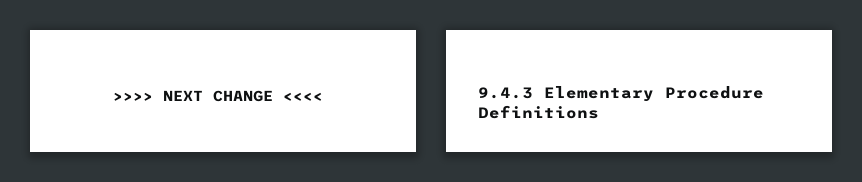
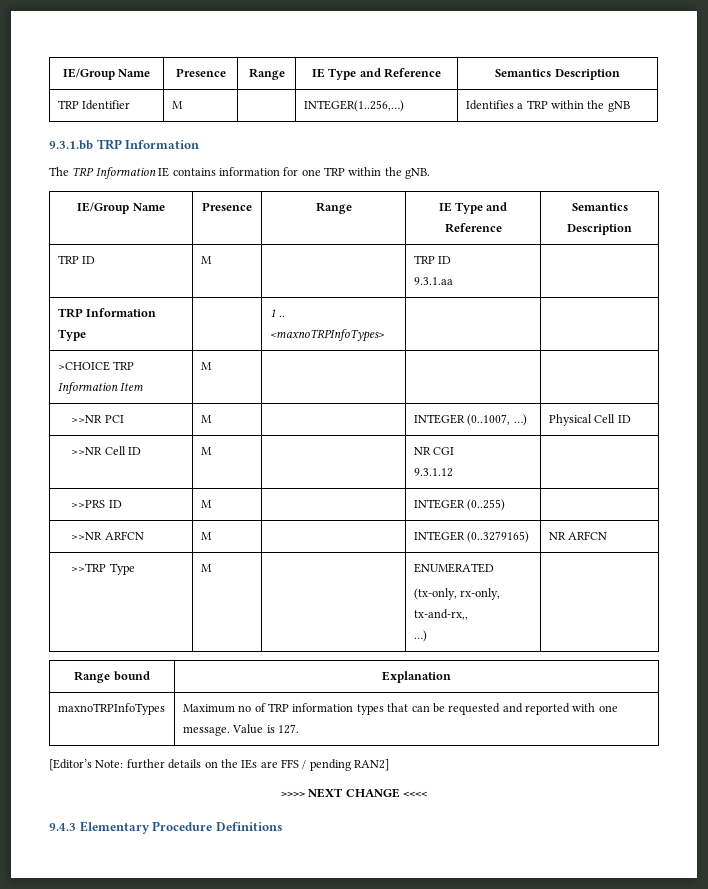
(113, 96) none -> [62,68,151,80] [175,68,226,77] [248,68,285,80] [311,68,442,80] [495,69,620,80] [57,100,131,110] [171,101,183,109] [303,100,404,112] [465,100,630,112] [49,139,200,150] [49,167,431,179] [77,202,165,214] [202,202,252,211] [315,202,352,214] [438,202,508,214] [444,223,502,233] [571,203,628,211] [567,224,632,235] [57,255,96,264] [200,256,212,264] [413,255,452,264] [413,277,453,285] [57,308,157,318] [57,329,86,341] [269,309,286,317] [269,329,385,342] [57,361,135,371] [57,382,144,394] [200,362,212,370] [71,415,124,423] [200,415,212,423] [413,414,527,426] [548,414,631,426] [71,446,142,455] [200,447,212,455] [413,447,455,455] [413,468,453,477] [71,500,122,508] [200,500,212,508] [413,499,506,511] [71,531,144,540] [200,532,212,540] [413,531,530,543] [548,531,608,540] [71,563,135,575] [200,564,212,572] [413,563,494,573] [413,588,501,600] [413,609,468,620] [413,630,427,642] [74,671,150,683] [381,671,451,683] [57,703,165,715] [182,703,618,715] [182,724,300,736] [49,759,390,771] IE/Group Name | Presence | Range | IE Type and Reference | Semantics Description // TRP Identifier | M | | INTEGER(1..256,…) | Identifies a TRP within the gNB // 9.3.1.bb TRP Information // The TRP Information IE contains information for one TRP within the gNB. // IE/Group Name | Presence | Range | IE Type and Reference | Semantics Description // TRP ID | M | | TRP ID // 9.3.1.aa | // TRP Information Type | | 1 .. <maxnoTRPInfoTypes> | | // >CHOICE TRP Information Item | M | | | // >>NR PCI | M | | INTEGER (0..1007, …) | Physical Cell ID // >>NR Cell ID | M | | NR CGI // 9.3.1.12 | // >>PRS ID | M | | INTEGER (0..255) | // >>NR ARFCN | M | | INTEGER (0..3279165) | NR ARFCN // >>TRP Type | M | | ENUMERATED // (tx-only, rx-only, tx-and-rx,, // …) | // Range bound | Explanation // maxnoTRPInfoTypes | Maximum no of TRP information types that can be requested and reported with one message. Value is 127. // [Editor’s Note: further details on the IEs are FFS / pending RAN2] //

